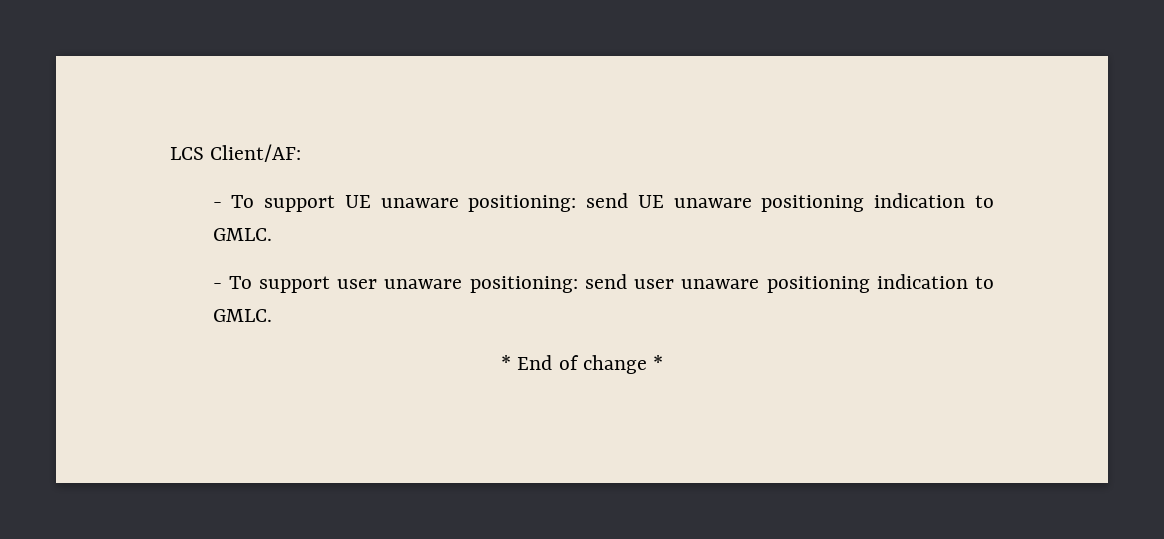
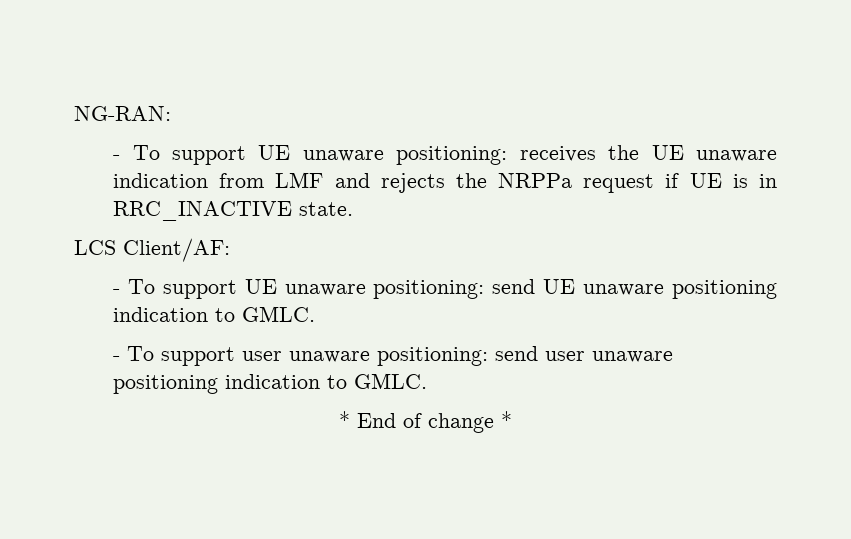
(170, 153) none -> [74,106,171,121] [113,145,777,165] [113,172,777,193] [113,201,354,221] NG-RAN: // - To support UE unaware positioning: receives the UE unaware indication from LMF and rejects the NRPPa request if UE is in RRC_INACTIVE state. //

